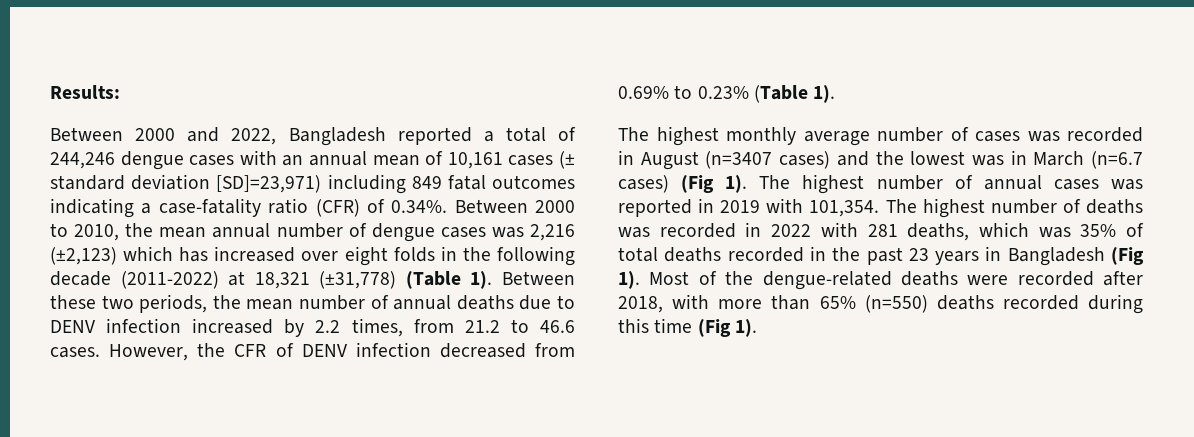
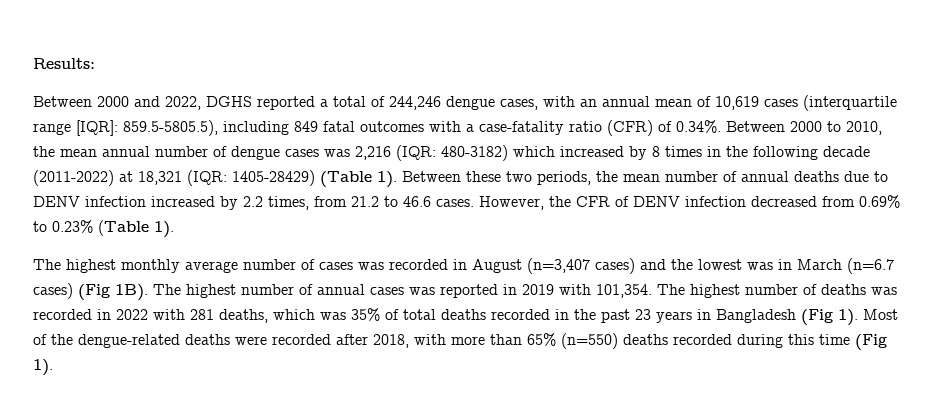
[288,127,386,146] Bangladesh -> [206,96,252,107] DGHS
[189,155,235,166] cases -> [500,99,538,110] cases,
[447,151,576,169] [50,174,322,193] 10,161 cases (± standard deviation [SD]=23,971) -> [715,95,897,111] [33,120,218,136] 10,619 cases (interquartile range [IQR]: 859.5-5805.5),
[50,198,134,218] indicating -> [429,121,461,132] with
[50,246,435,266] (±2,123) which has increased over eight folds -> [396,145,702,161] (IQR: 480-3182) which increased by 8 times
[319,271,397,289] (±31,778) -> [187,170,315,186] (IQR: 1405-28429)
[705,151,773,169] (n=3407 -> [527,258,590,274] (n=3,407
[725,175,748,193] 1). -> [115,284,148,301] 1B).

